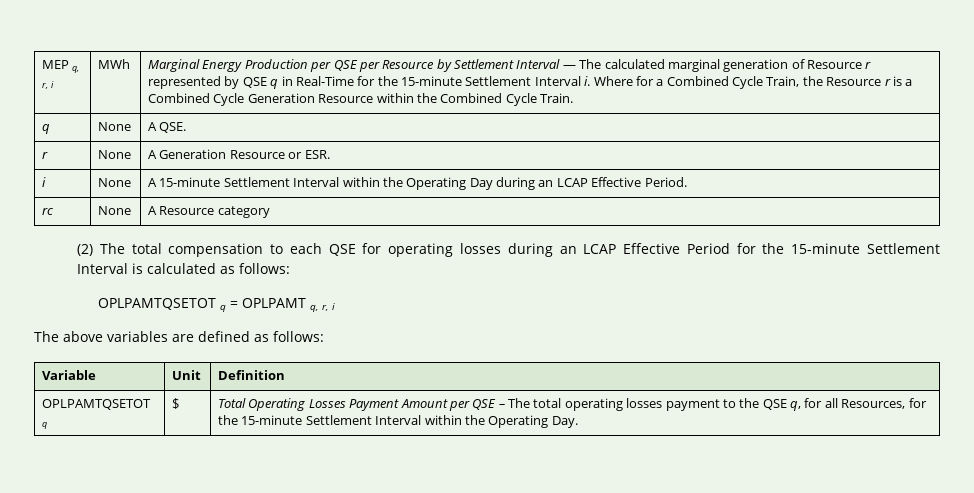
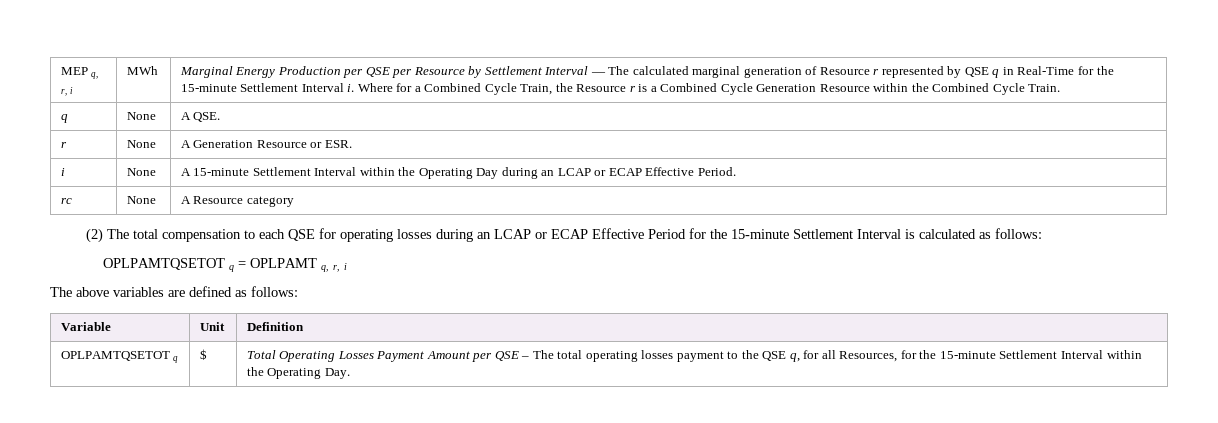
(588, 182) none -> [594,168,642,176] or ECAP
(617, 249) none -> [534,229,588,239] or ECAP

